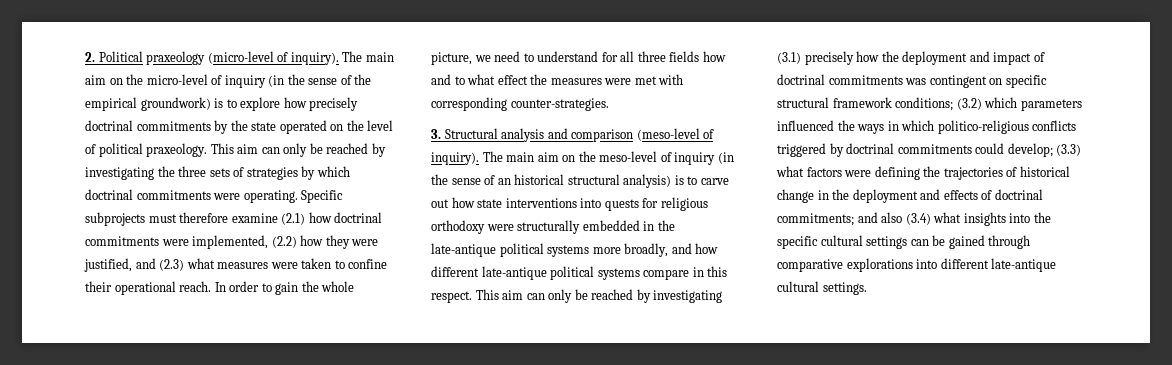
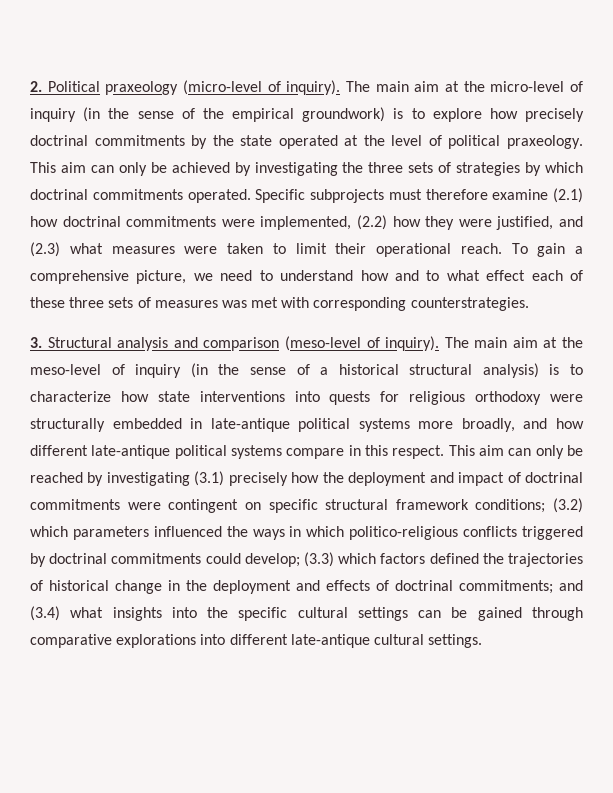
[109,78,123,85] on -> [445,81,460,92] at
[330,124,344,131] on -> [344,135,359,146] at
[326,143,369,154] reached -> [171,162,230,173] achieved
[213,190,298,203] were operating. -> [187,189,251,203] operated.
[348,259,388,269] confine -> [295,243,327,254] limit
[214,281,355,295] In order to gain the whole -> [511,243,583,257] [30,270,129,284] To gain a comprehensive
[601,51,700,62] for all three fields -> (354, 275) none
[530,74,632,85] the measures were -> [531,270,583,281] [30,297,247,308] each of these three sets of measures was
[510,98,609,111] counter-strategies. -> [410,297,529,311] counterstrategies.
[562,155,576,162] on -> [543,337,558,348] at
[497,178,511,185] an -> [320,367,329,375] a
[700,178,729,185] [431,199,449,208] carve out -> [30,391,111,402] characterize
[657,220,675,231] the -> (203, 423) none
[905,78,927,85] was -> [127,502,161,510] were
[776,166,920,180] what factors were defining -> [338,553,479,564] which factors defined
[881,212,903,223] also -> (583, 585) none

